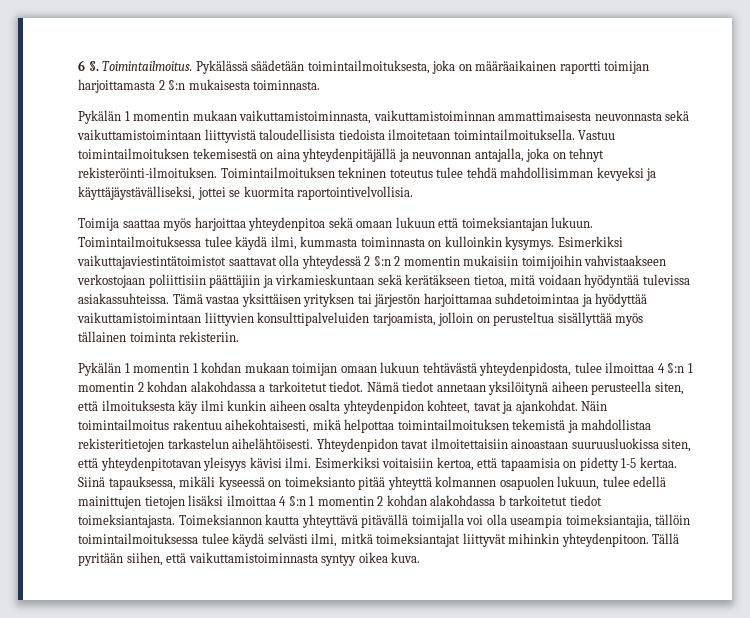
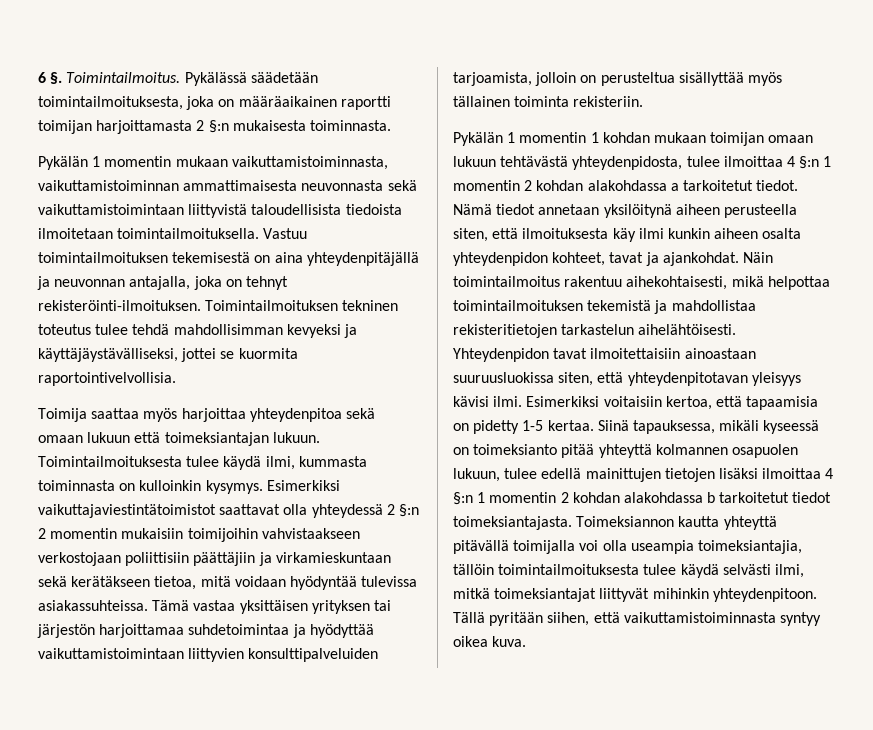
[78,236,201,247] Toimintailmoituksessa -> [38,456,182,467] Toimintailmoituksesta
[301,514,358,528] yhteyttävä -> [723,516,777,530] yhteyttä
[78,533,198,544] toimintailmoituksessa -> [498,564,640,575] toimintailmoituksesta

